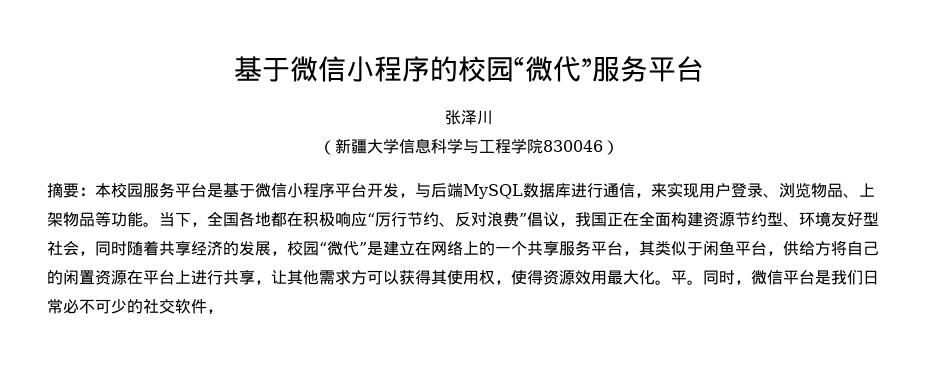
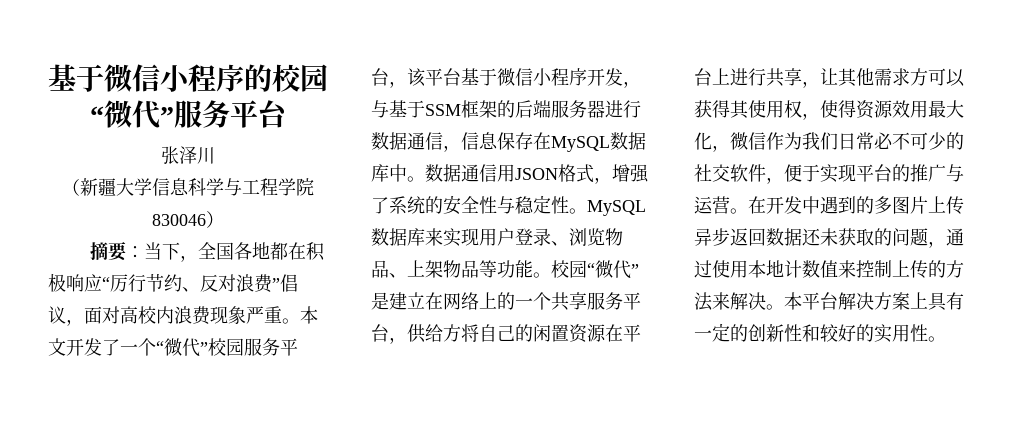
[95,182,875,199] [47,211,159,227] 本校园服务平台是基于微信小程序平台开发，与后端MySQL数据库进行通信，来实现用户登录、浏览物品、上架物品等功能。 -> (144, 252) none
[575,211,879,227] [47,240,287,256] 我国正在全面构建资源节约型、环境友好型社会，同时随着共享经济的发展， -> [84,306,318,325] [48,338,298,357] [371,68,641,88] [371,100,641,118] [371,132,646,152] [371,164,649,184] [371,195,646,216] [371,228,623,247] [371,260,551,278] 面对高校内浪费现象严重。本文开发了一个“微代”校园服务平台，该平台基于微信小程序开发，与基于SSM框架的后端服务器进行数据通信，信息保存在MySQL数据库中。数据通信用JSON格式，增强了系统的安全性与稳定性。MySQL数据库来实现用户登录、浏览物品、上架物品等功能。
[639,240,783,256] 其类似于闲鱼平台， -> (407, 340) none
[655,270,831,285] 。平。同时，微信平台是 -> [712,132,802,152] ，微信作为
(223, 311) none -> [784,164,964,183] [694,196,964,215] [694,228,964,248] [694,260,964,279] [694,292,964,311] [694,323,946,343] 便于实现平台的推广与运营。在开发中遇到的多图片上传异步返回数据还未获取的问题，通过使用本地计数值来控制上传的方法来解决。本平台解决方案上具有一定的创新性和较好的实用性。

